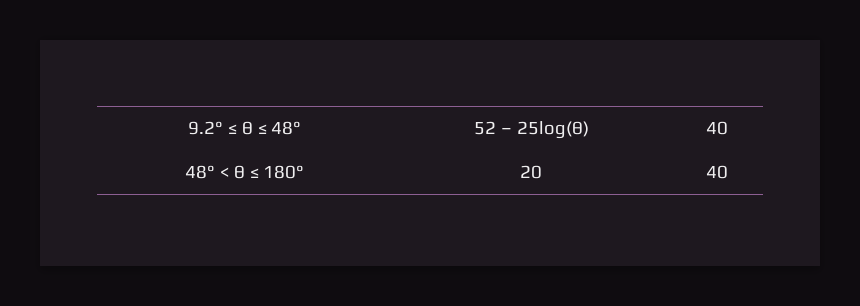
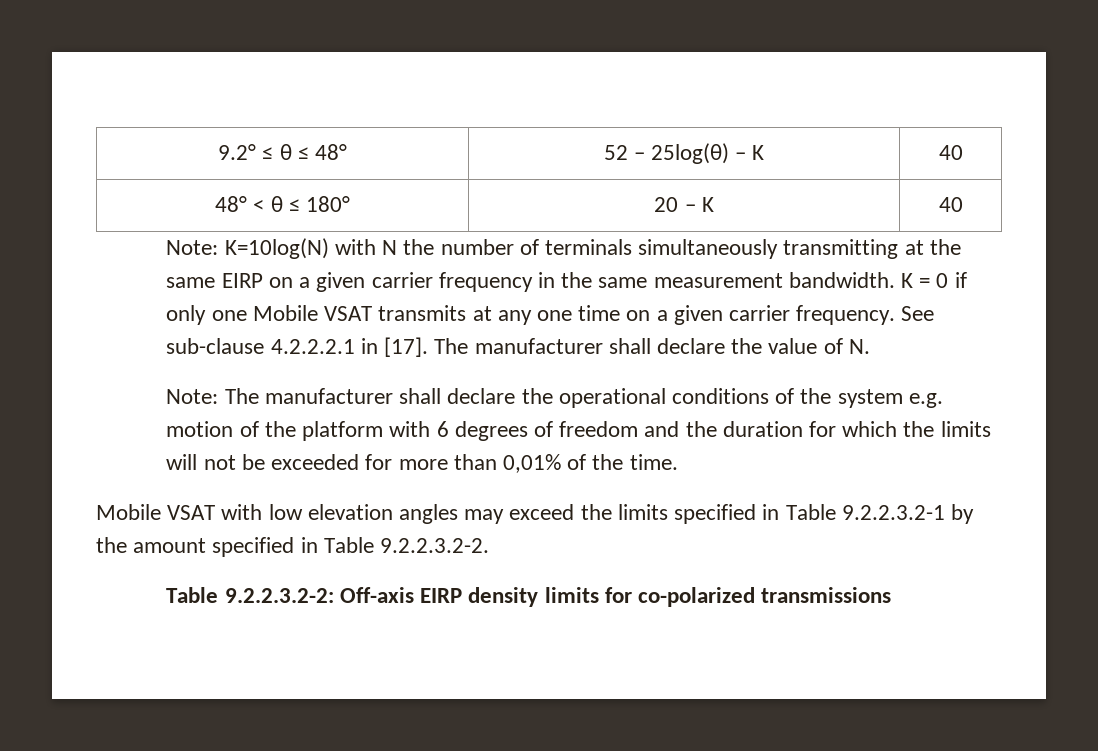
(589, 130) none -> [735,145,765,160] – K
[705,165,728,179] | 40 -> [684,197,714,212] [938,197,963,212] [166,238,961,259] [166,272,967,292] [166,305,935,325] [166,337,870,357] [166,388,943,408] [166,421,991,441] [166,454,678,473] [96,504,974,524] [96,537,490,557] [166,587,892,607] – K | 40 // Note: K=10log(N) with N the number of terminals simultaneously transmitting at the same EIRP on a given carrier frequency in the same measurement bandwidth. K = 0 if only one Mobile VSAT transmits at any one time on a given carrier frequency. See sub-clause 4.2.2.2.1 in [17]. The manufacturer shall declare the value of N. // Note: The manufacturer shall declare the operational conditions of the system e.g. motion of the platform with 6 degrees of freedom and the duration for which the limits will not be exceeded for more than 0,01% of the time. // Mobile VSAT with low elevation angles may exceed the limits specified in Table 9.2.2.3.2-1 by the amount specified in Table 9.2.2.3.2-2. // Table 9.2.2.3.2-2: Off-axis EIRP density limits for co-polarized transmissions

